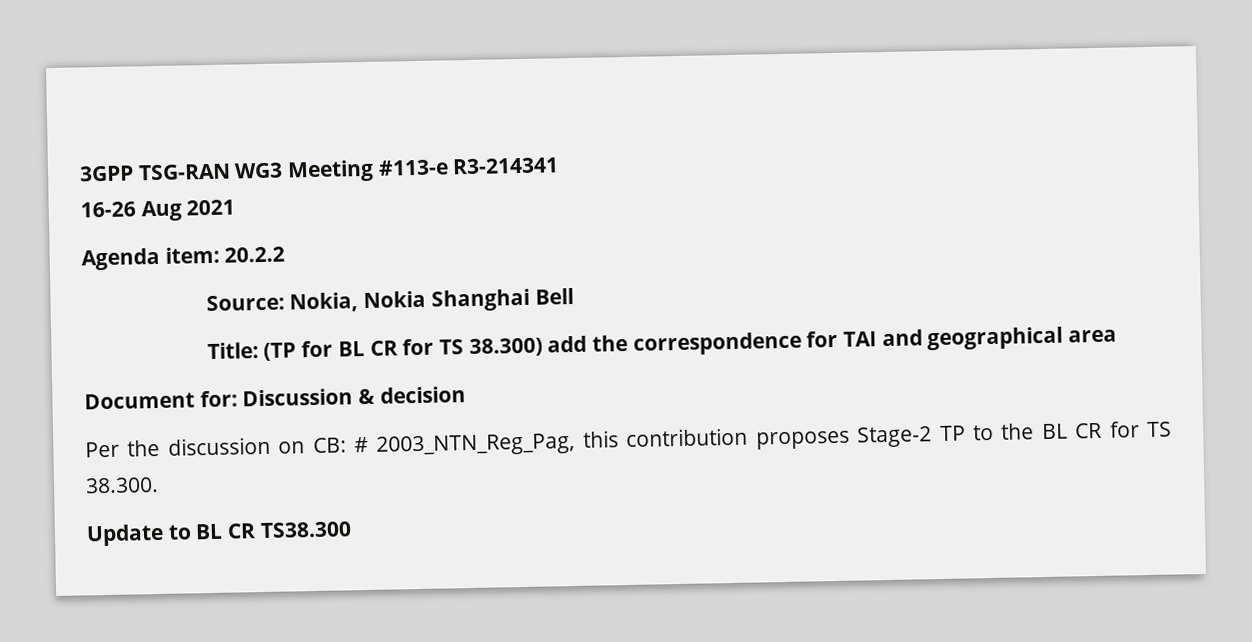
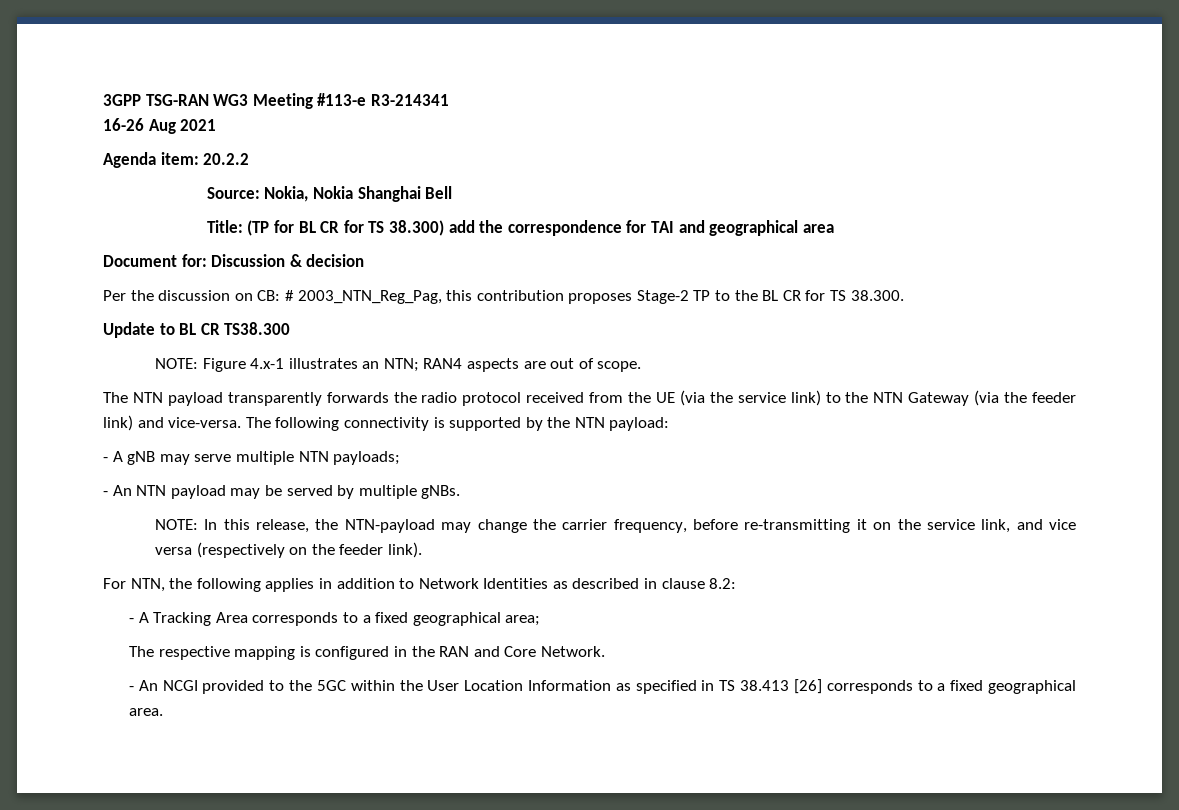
(352, 530) none -> [154,358,642,372] [103,390,1076,406] [103,415,670,431] [103,451,401,465] [103,485,461,499] [154,519,1076,533] [154,542,422,558] [103,578,737,592] [128,612,541,626] [128,646,605,660] [128,679,1076,694] [128,708,163,716] // NOTE: Figure 4.x-1 illustrates an NTN; RAN4 aspects are out of scope. // The NTN payload transparently forwards the radio protocol received from the UE (via the service link) to the NTN Gateway (via the feeder link) and vice-versa. The following connectivity is supported by the NTN payload: // - A gNB may serve multiple NTN payloads; // - An NTN payload may be served by multiple gNBs. // NOTE: In this release, the NTN-payload may change the carrier frequency, before re-transmitting it on the service link, and vice versa (respectively on the feeder link). // For NTN, the following applies in addition to Network Identities as described in clause 8.2: // - A Tracking Area corresponds to a fixed geographical area; // The respective mapping is configured in the RAN and Core Network. // - An NCGI provided to the 5GC within the User Location Information as specified in TS 38.413 [26] corresponds to a fixed geographical area.

